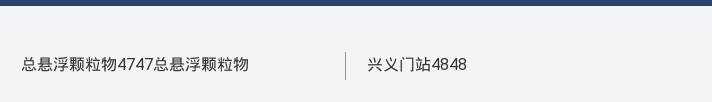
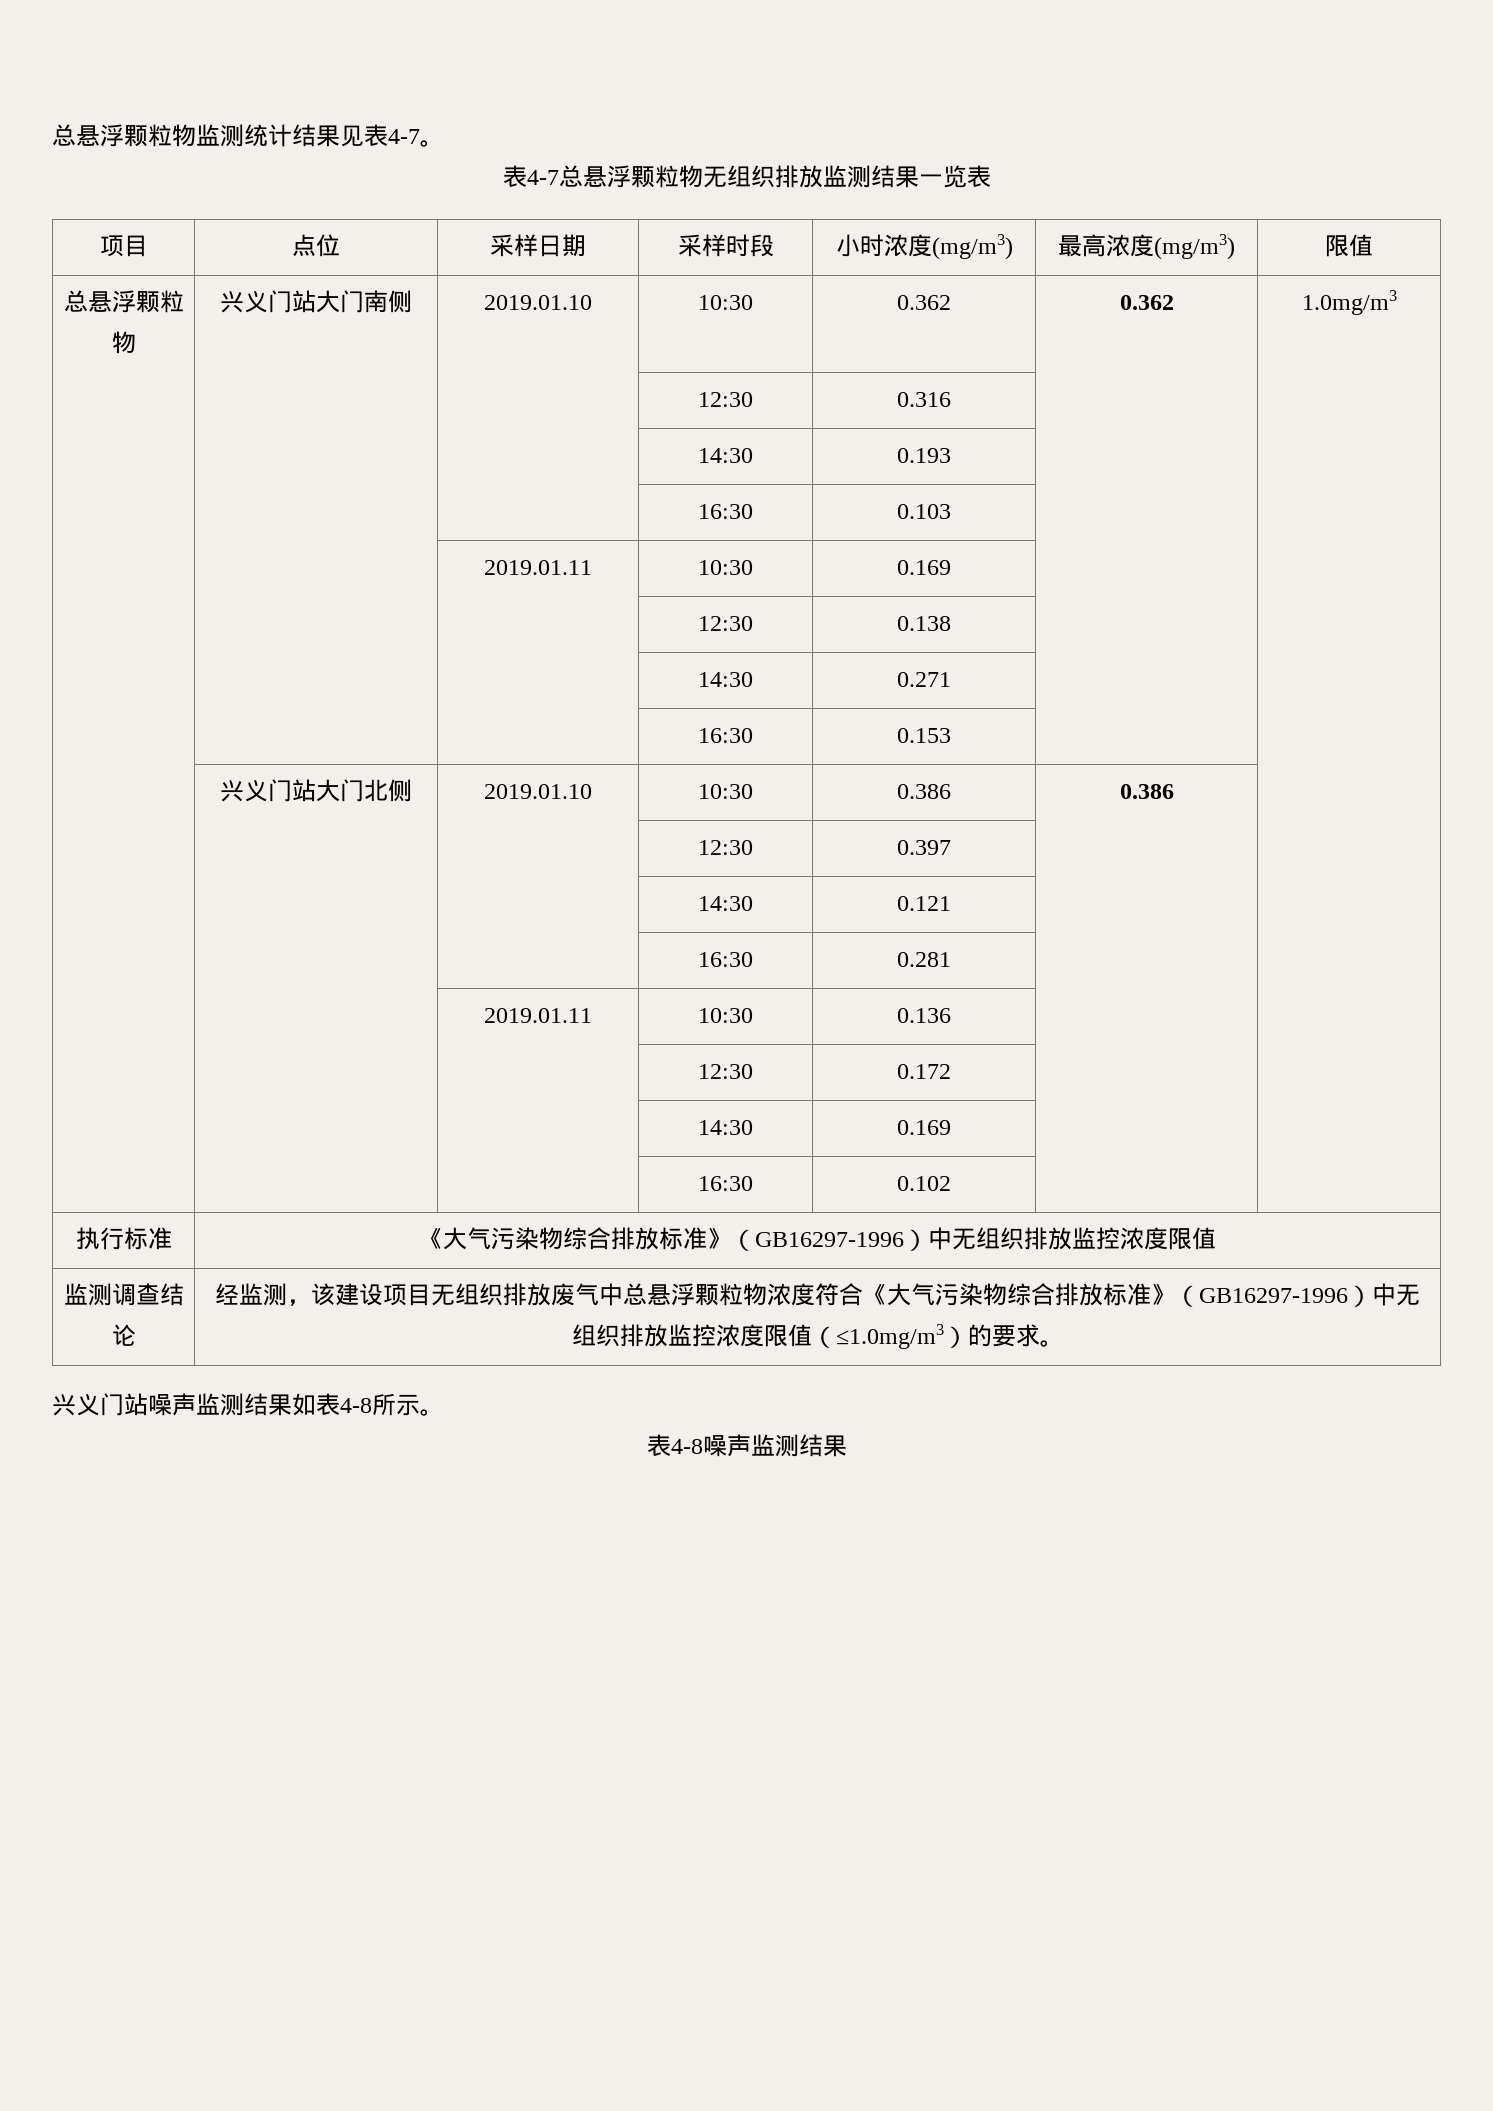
[21,57,249,72] [367,56,467,72] 总悬浮颗粒物4747总悬浮颗粒物 // 兴义门站4848 -> [52,124,444,147] [502,165,991,188] [99,235,148,257] [292,234,340,257] [490,234,586,257] [677,234,774,257] [835,234,1013,260] [1058,234,1235,260] [1325,234,1373,257] [63,290,184,313] [111,331,136,354] [219,290,412,313] [484,295,592,310] [698,295,753,310] [897,295,951,310] [1119,295,1174,310] [1301,290,1397,315] [698,392,753,407] [897,392,951,407] [698,448,753,463] [897,448,951,463] [698,504,753,519] [897,504,951,519] [484,560,592,575] [698,560,753,575] [897,560,951,575] [698,616,753,631] [897,616,951,631] [698,672,753,687] [897,672,951,687] [698,728,753,743] [897,728,951,743] [219,779,412,802] [484,784,592,799] [698,784,753,799] [897,784,951,799] [1119,784,1174,799] [698,840,753,855] [897,840,951,855] [698,896,753,911] [897,896,951,911] [698,952,753,967] [897,952,951,967] [484,1008,592,1023] [698,1008,753,1023] [897,1008,951,1023] [698,1064,753,1079] [897,1064,951,1079] [698,1120,753,1135] [897,1120,951,1135] [698,1176,753,1191] [897,1176,951,1191] [75,1227,172,1250] [419,1227,1216,1251] [63,1283,184,1306] [111,1324,136,1346] [215,1283,1420,1307] [571,1324,1064,1349] [52,1393,444,1416] [646,1434,847,1457] 总悬浮颗粒物监测统计结果见表4-7。 // 表4-7总悬浮颗粒物无组织排放监测结果一览表 // 项目 | 点位 | 采样日期 | 采样时段 | 小时浓度(mg/m3) | 最高浓度(mg/m3) | 限值 // 总悬浮颗粒物 | 兴义门站大门南侧 | 2019.01.10 | 10:30 | 0.362 | 0.362 | 1.0mg/m3 // | | | 12:30 | 0.316 | | // | | | 14:30 | 0.193 | | // | | | 16:30 | 0.103 | | // | | 2019.01.11 | 10:30 | 0.169 | | // | | | 12:30 | 0.138 | | // | | | 14:30 | 0.271 | | // | | | 16:30 | 0.153 | | // | 兴义门站大门北侧 | 2019.01.10 | 10:30 | 0.386 | 0.386 | // | | | 12:30 | 0.397 | | // | | | 14:30 | 0.121 | | // | | | 16:30 | 0.281 | | // | | 2019.01.11 | 10:30 | 0.136 | | // | | | 12:30 | 0.172 | | // | | | 14:30 | 0.169 | | // | | | 16:30 | 0.102 | | // 执行标准 | 《大气污染物综合排放标准》（GB16297-1996）中无组织排放监控浓度限值 // 监测调查结论 | 经监测，该建设项目无组织排放废气中总悬浮颗粒物浓度符合《大气污染物综合排放标准》（GB16297-1996）中无组织排放监控浓度限值（≤1.0mg/m3）的要求。 // 兴义门站噪声监测结果如表4-8所示。 // 表4-8噪声监测结果

